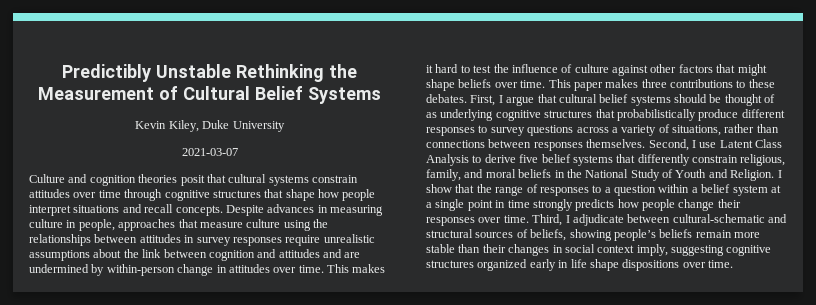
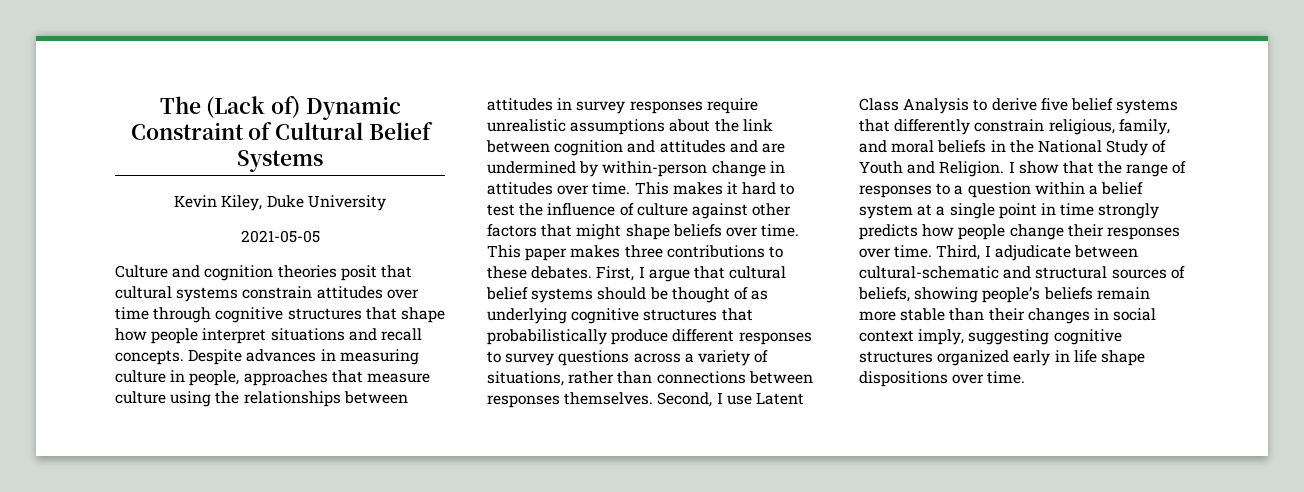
[62,64,357,82] [38,87,155,100] Predictibly Unstable Rethinking the Measurement -> [159,96,401,120] [130,122,244,140] The (Lack of) Dynamic Constraint
[181,148,238,156] 2021-03-07 -> [240,230,320,243] 2021-05-05

